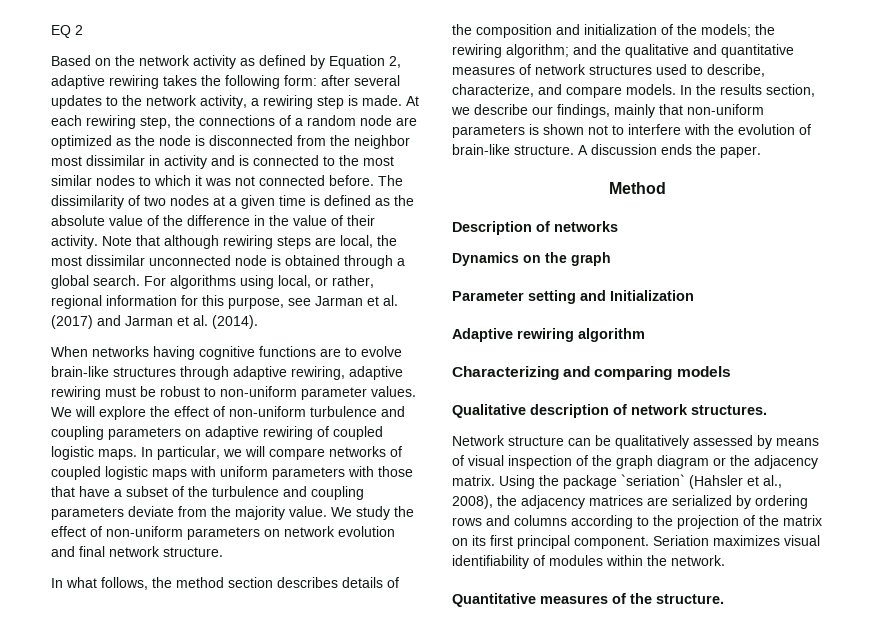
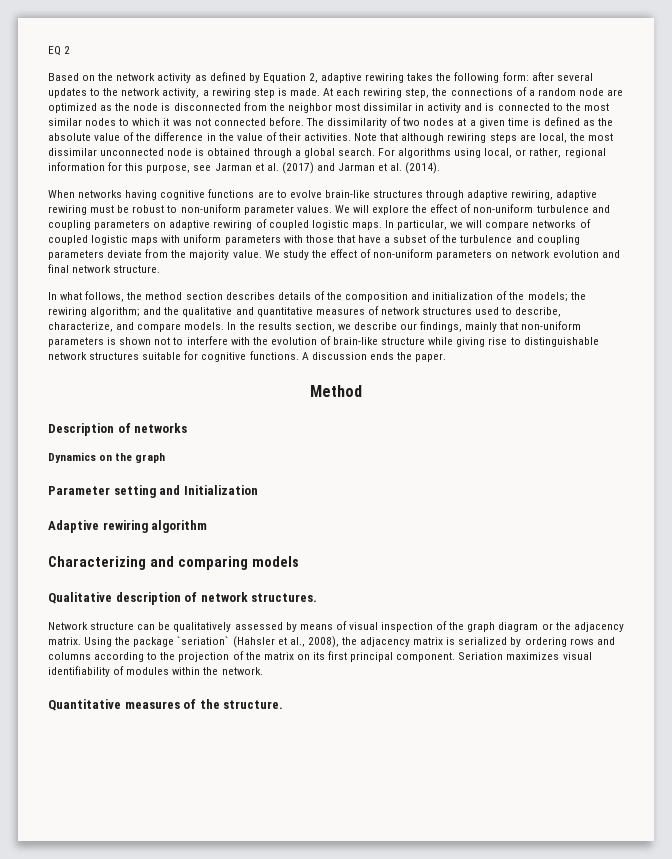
[51,235,98,249] activity. -> [304,133,352,141] activities.
[514,145,574,155] structure. -> [381,337,599,347] [48,351,299,362] structure while giving rise to distinguishable network structures suitable for cognitive functions.
[589,495,668,506] matrices are -> [413,637,456,645] matrix is

